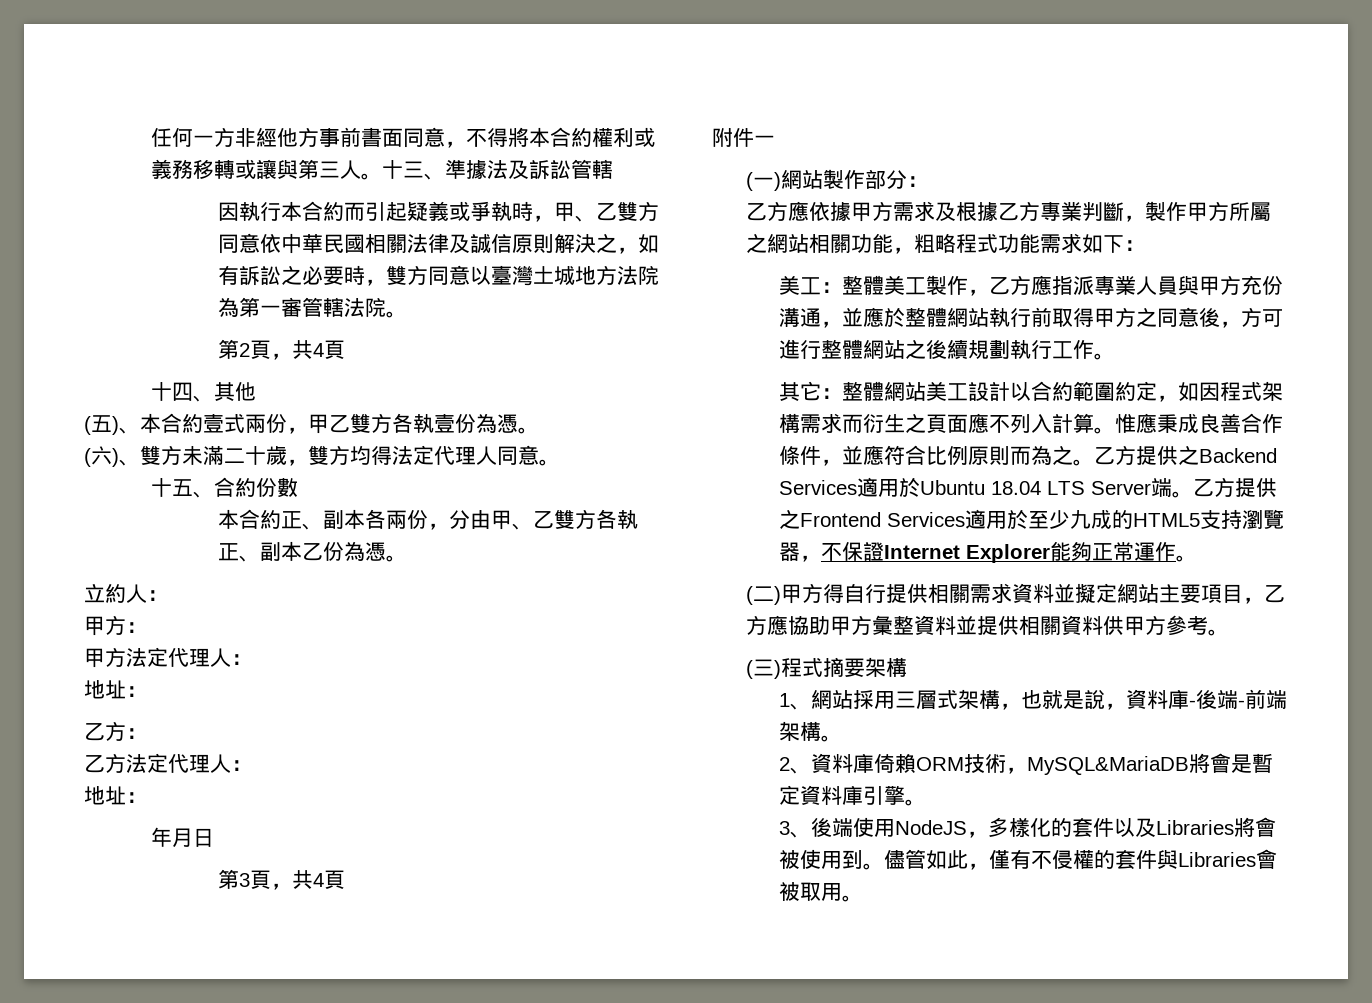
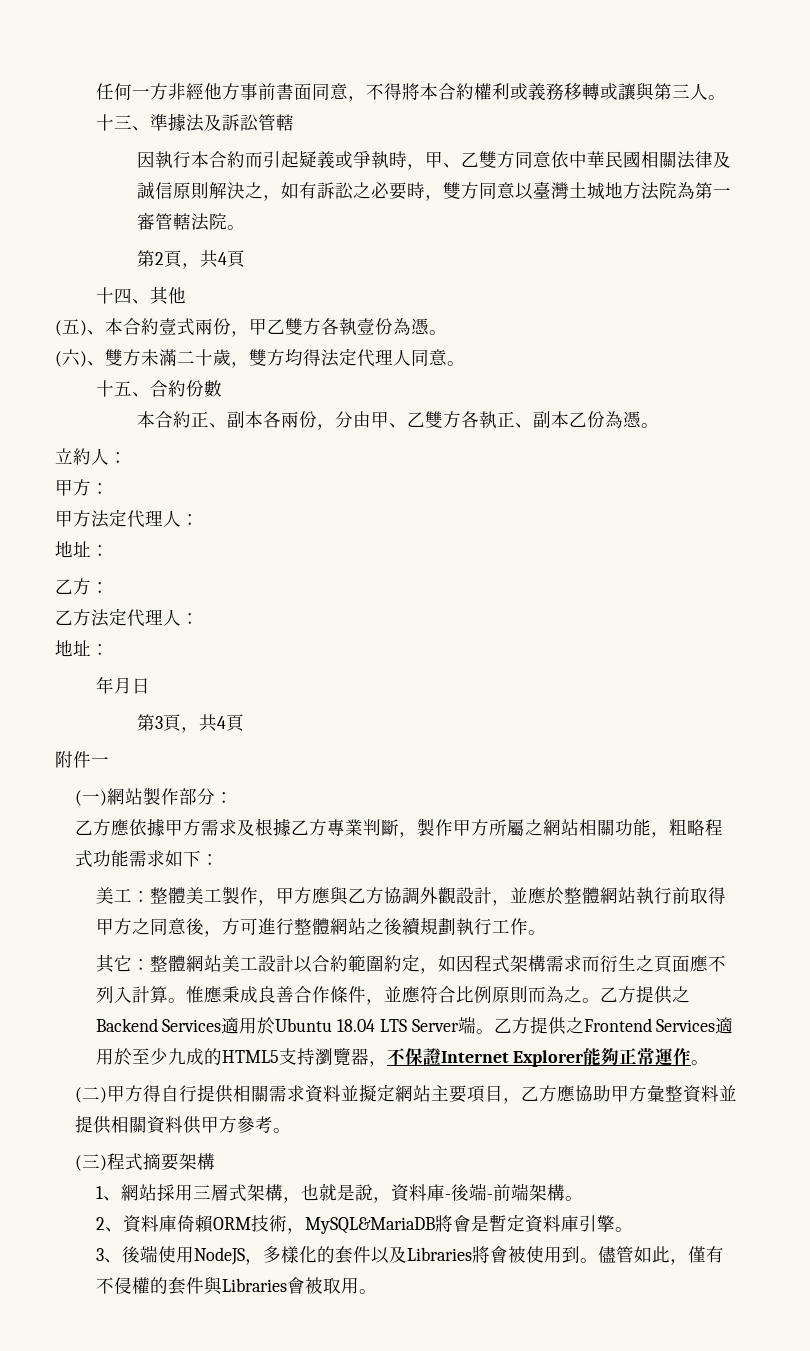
[989,275,1284,296] [779,307,822,327] 乙方應指派專業人員與甲方充份溝通 -> [275,886,492,905] 甲方應與乙方協調外觀設計

